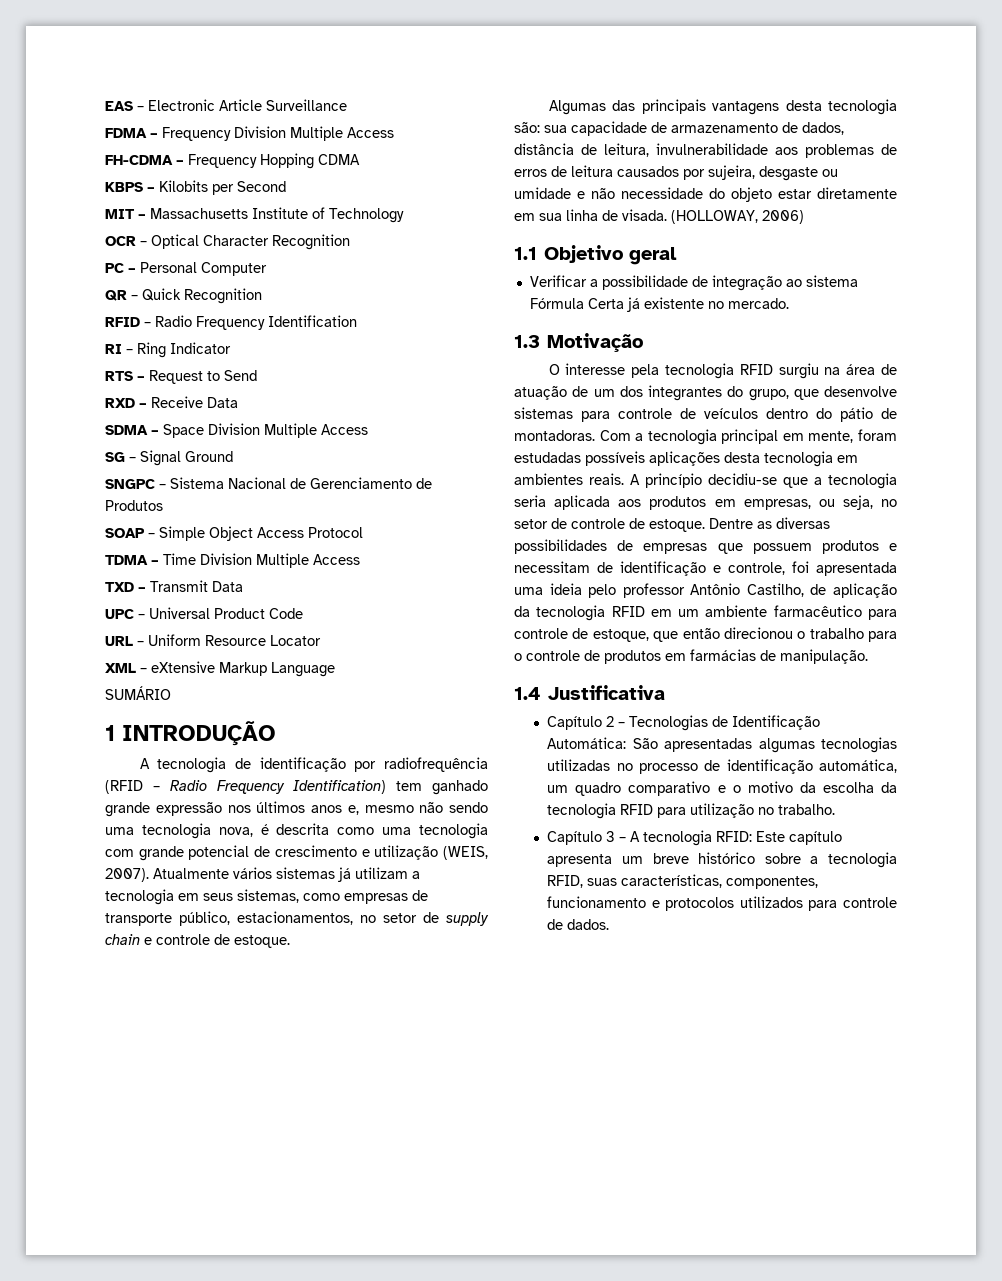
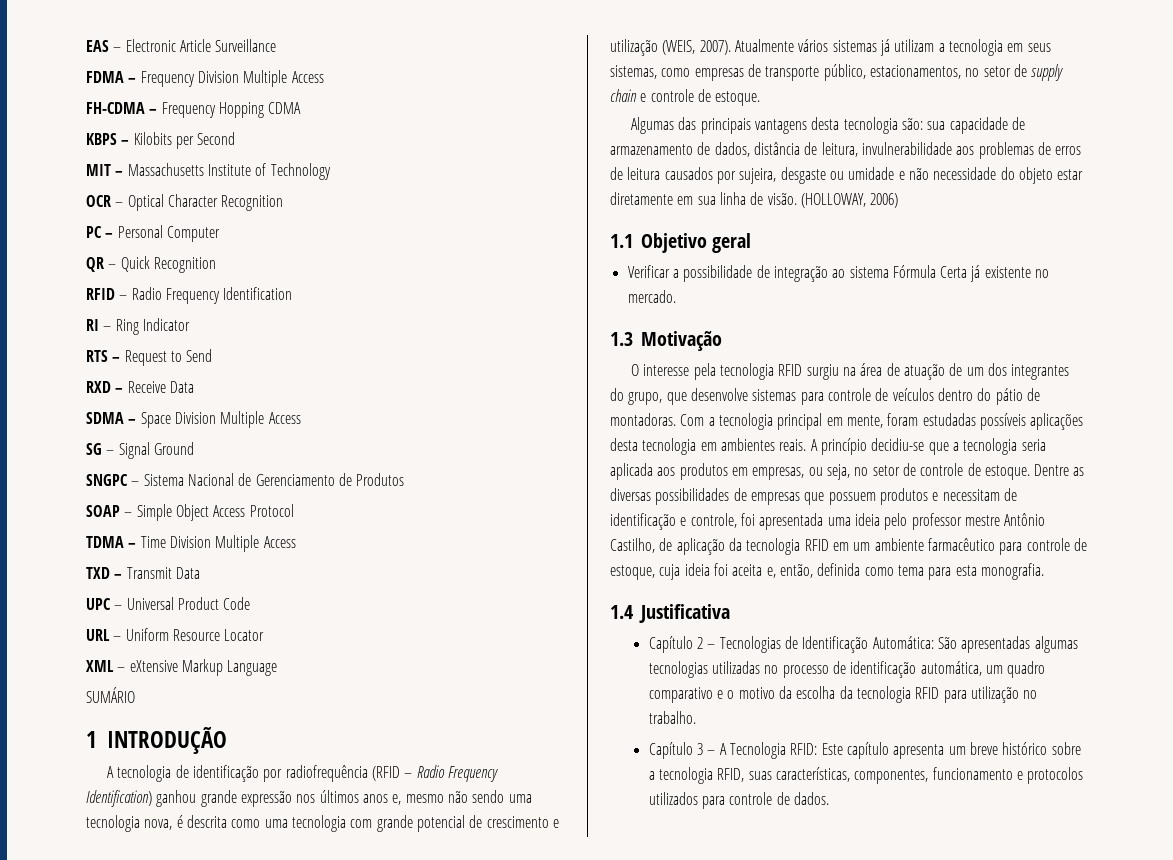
[396,780,488,795] tem ganhado -> [156,790,197,807] ganhou
[622,209,667,221] visada. -> [767,192,797,205] visão.
(685, 590) none -> [964,515,1000,526] mestre
[653,627,897,642] [514,649,868,664] que então direcionou o trabalho para o controle de produtos em farmácias de manipulação. -> [659,563,1044,580] cuja ideia foi aceita e, então, definida como tema para esta monografia.
[643,830,713,846] tecnologia -> [730,742,787,759] Tecnologia

